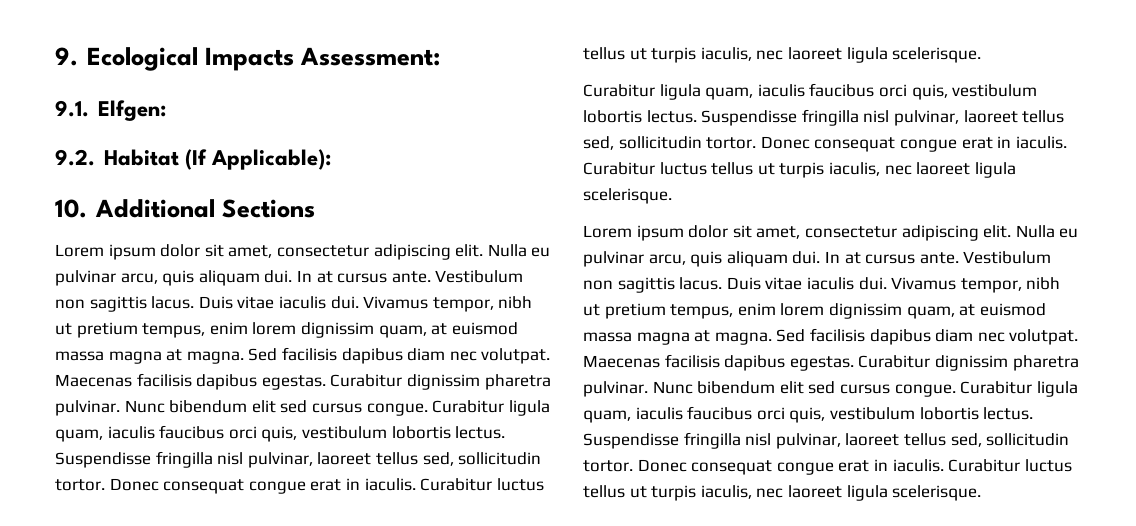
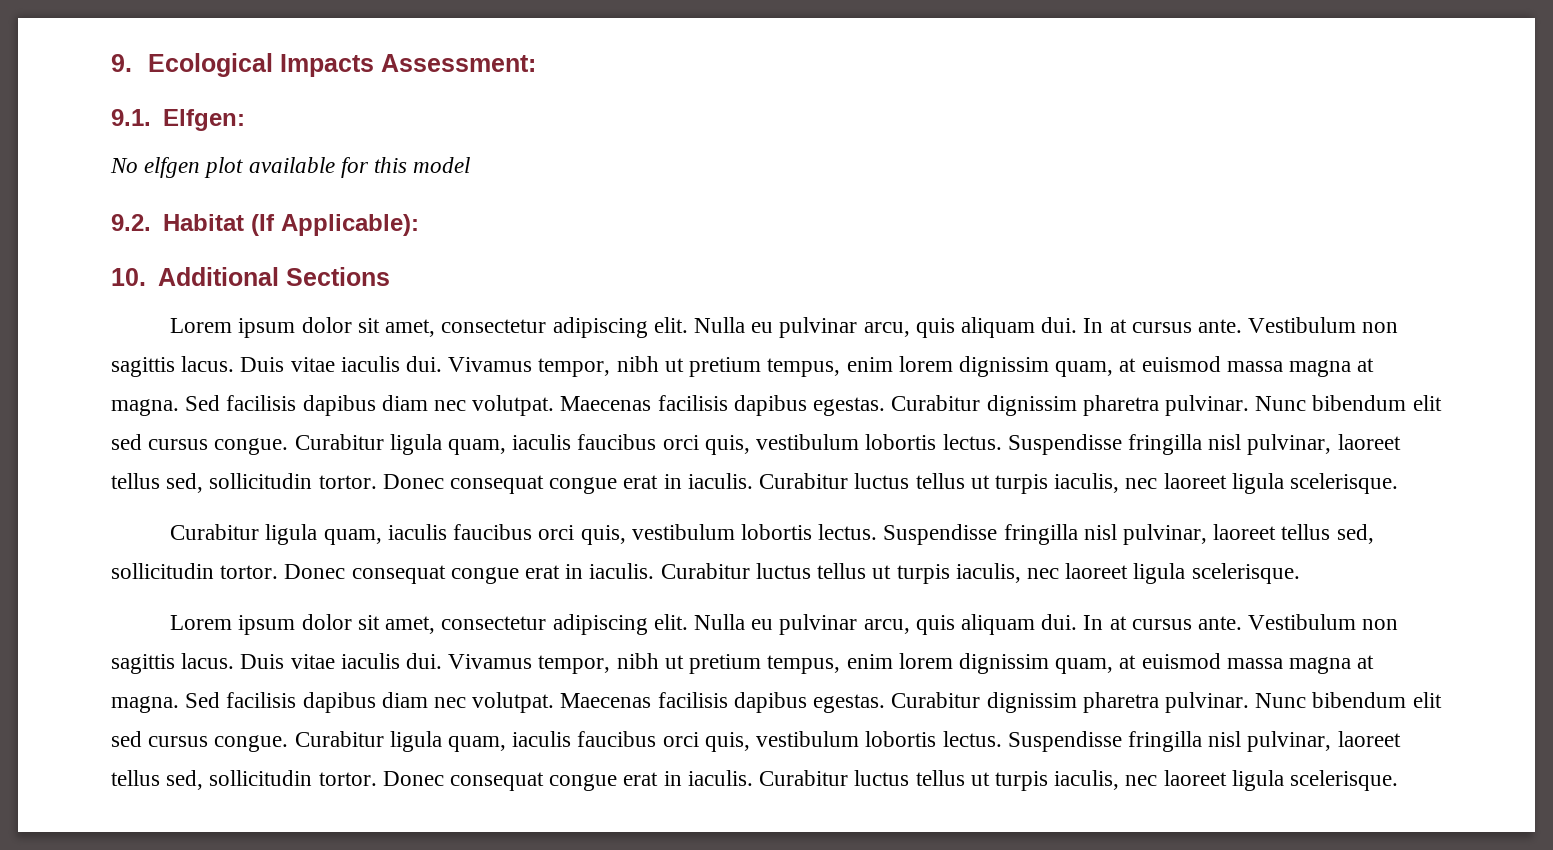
(166, 110) none -> [110,157,471,178] // No elfgen plot available for this model

